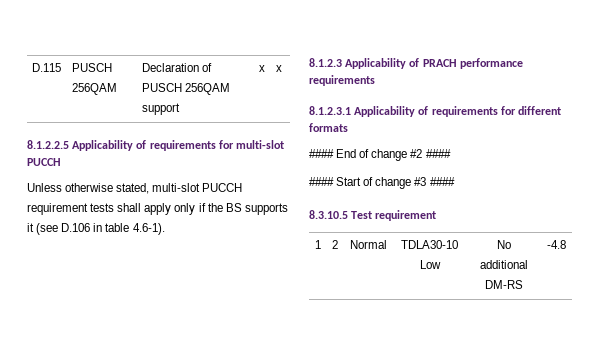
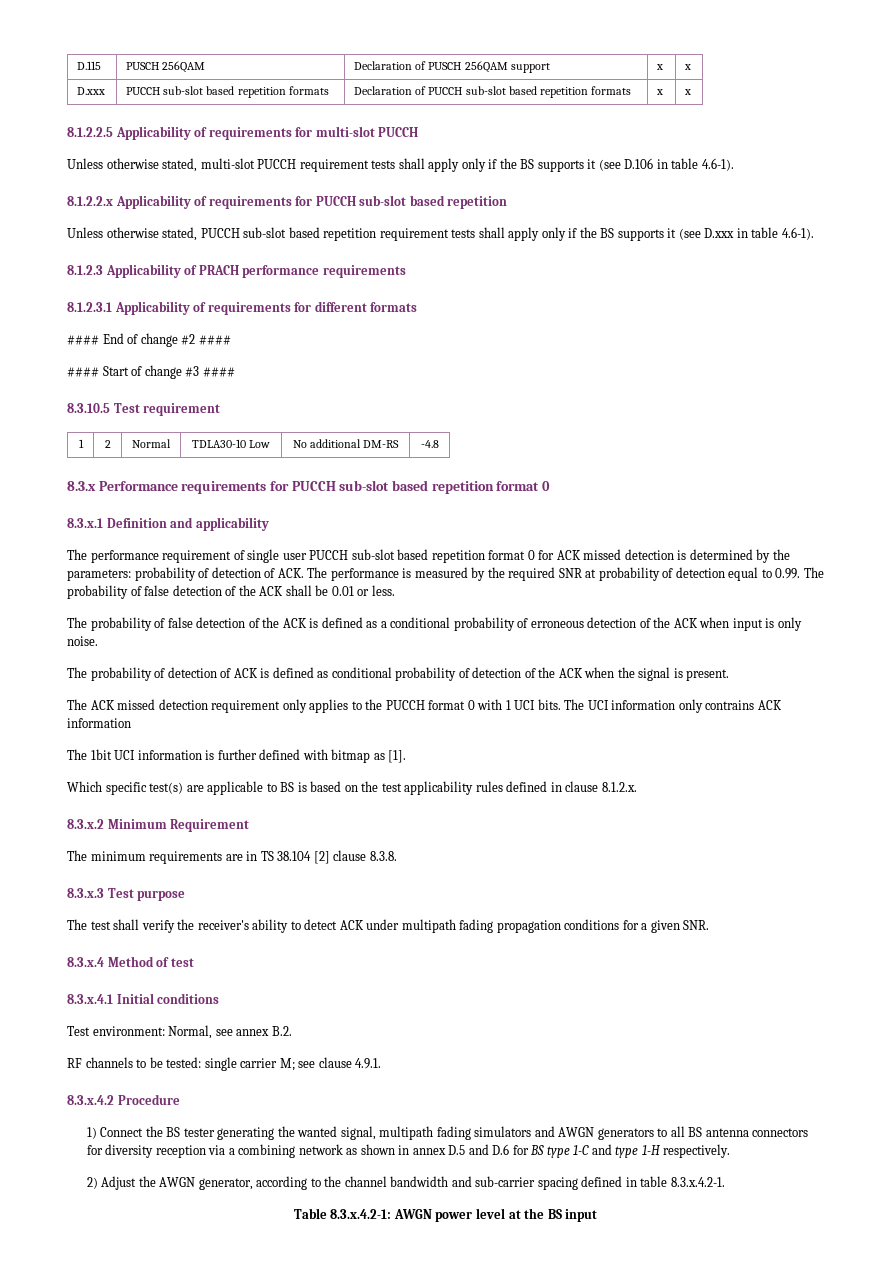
(283, 68) none -> [77,87,106,95] [126,86,329,98] [354,86,631,98] [656,89,664,95] [684,89,692,95] // D.xxx | PUCCH sub-slot based repetition formats | Declaration of PUCCH sub-slot based repetition formats | x | x
(165, 229) none -> [67,195,508,209] [67,227,814,241] // 8.1.2.2.x Applicability of requirements for PUCCH sub-slot based repetition // Unless otherwise stated, PUCCH sub-slot based repetition requirement tests shall apply only if the BS supports it (see D.xxx in table 4.6-1).
(566, 244) none -> [67,480,550,494] [67,517,269,531] [67,549,790,563] [67,567,824,581] [67,585,395,599] [67,617,802,631] [67,636,98,646] [67,667,730,681] [67,699,782,713] [67,718,131,728] [67,749,407,763] [67,781,637,795] [67,819,250,832] [67,850,397,864] [67,888,186,901] [67,919,710,933] [67,956,194,967] [67,993,220,1004] [67,1025,292,1039] [67,1057,382,1071] [67,1094,180,1105] [86,1126,809,1140] [86,1144,731,1158] [86,1176,725,1190] [293,1208,598,1222] // 8.3.x Performance requirements for PUCCH sub-slot based repetition format 0 // 8.3.x.1 Definition and applicability // The performance requirement of single user PUCCH sub-slot based repetition format 0 for ACK missed detection is determined by the parameters: probability of detection of ACK. The performance is measured by the required SNR at probability of detection equal to 0.99. The probability of false detection of the ACK shall be 0.01 or less. // The probability of false detection of the ACK is defined as a conditional probability of erroneous detection of the ACK when input is only noise. // The probability of detection of ACK is defined as conditional probability of detection of the ACK when the signal is present. // The ACK missed detection requirement only applies to the PUCCH format 0 with 1 UCI bits. The UCI information only contrains ACK information // The 1bit UCI information is further defined with bitmap as [1]. // Which specific test(s) are applicable to BS is based on the test applicability rules defined in clause 8.1.2.x. // 8.3.x.2 Minimum Requirement // The minimum requirements are in TS 38.104 [2] clause 8.3.8. // 8.3.x.3 Test purpose // The test shall verify the receiver's ability to detect ACK under multipath fading propagation conditions for a given SNR. // 8.3.x.4 Method of test // 8.3.x.4.1 Initial conditions // Test environment: Normal, see annex B.2. // RF channels to be tested: single carrier M; see clause 4.9.1. // 8.3.x.4.2 Procedure // 1) Connect the BS tester generating the wanted signal, multipath fading simulators and AWGN generators to all BS antenna connectors for diversity reception via a combining network as shown in annex D.5 and D.6 for BS type 1-C and type 1-H respectively. // 2) Adjust the AWGN generator, according to the channel bandwidth and sub-carrier spacing defined in table 8.3.x.4.2-1. // Table 8.3.x.4.2-1: AWGN power level at the BS input

